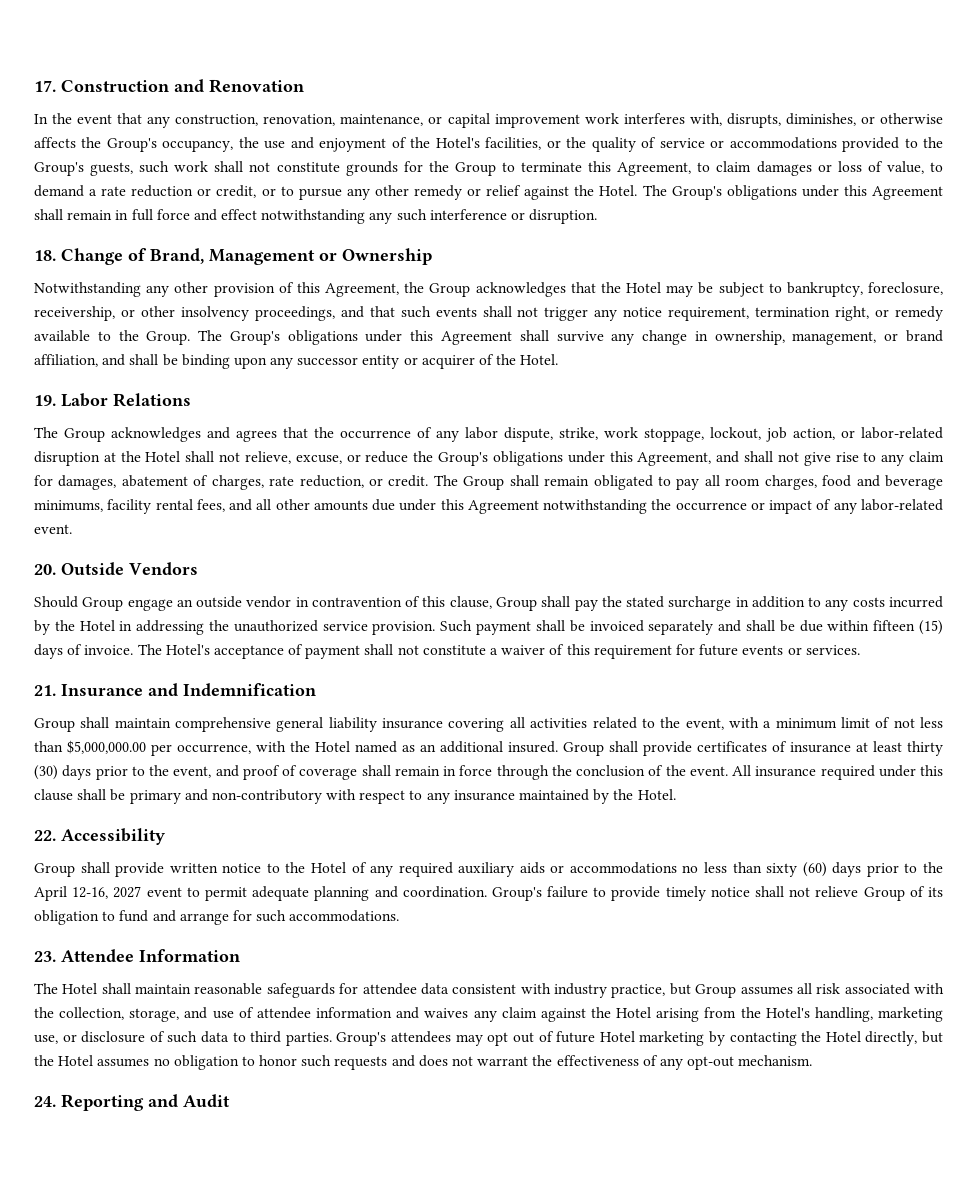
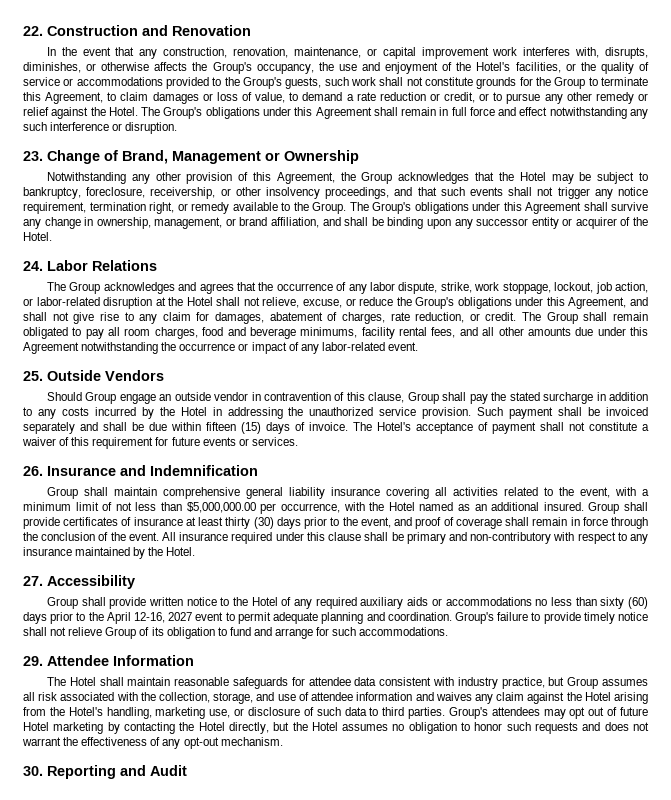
[34,80,56,92] 17. -> [23,26,43,36] 22.
[34,250,56,261] 18. -> [23,151,43,161] 23.
[34,395,56,406] 19. -> [23,261,43,271] 24.
[34,564,56,575] 20. -> [23,371,43,381] 25.
[34,685,56,696] 21. -> [23,466,43,476] 26.
[34,830,56,841] 22. -> [23,576,43,586] 27.
[34,951,56,962] 23. -> [23,656,43,666] 29.
[34,1096,56,1107] 24. -> [23,766,43,776] 30.

